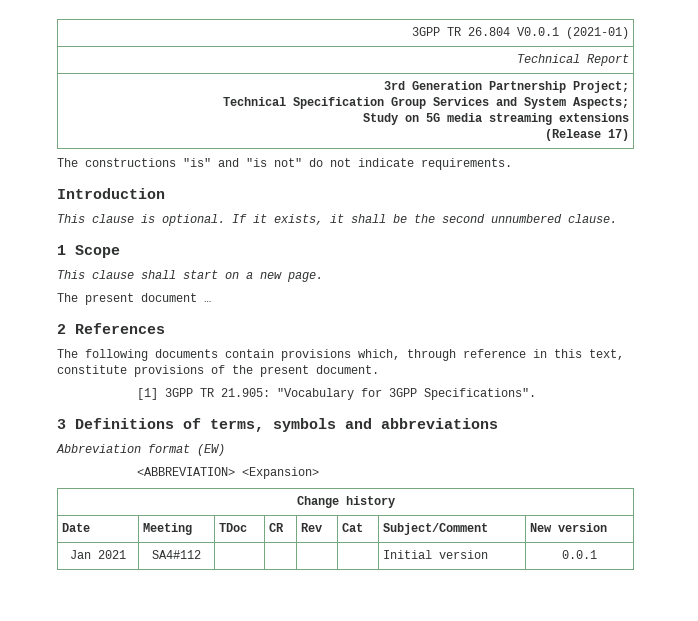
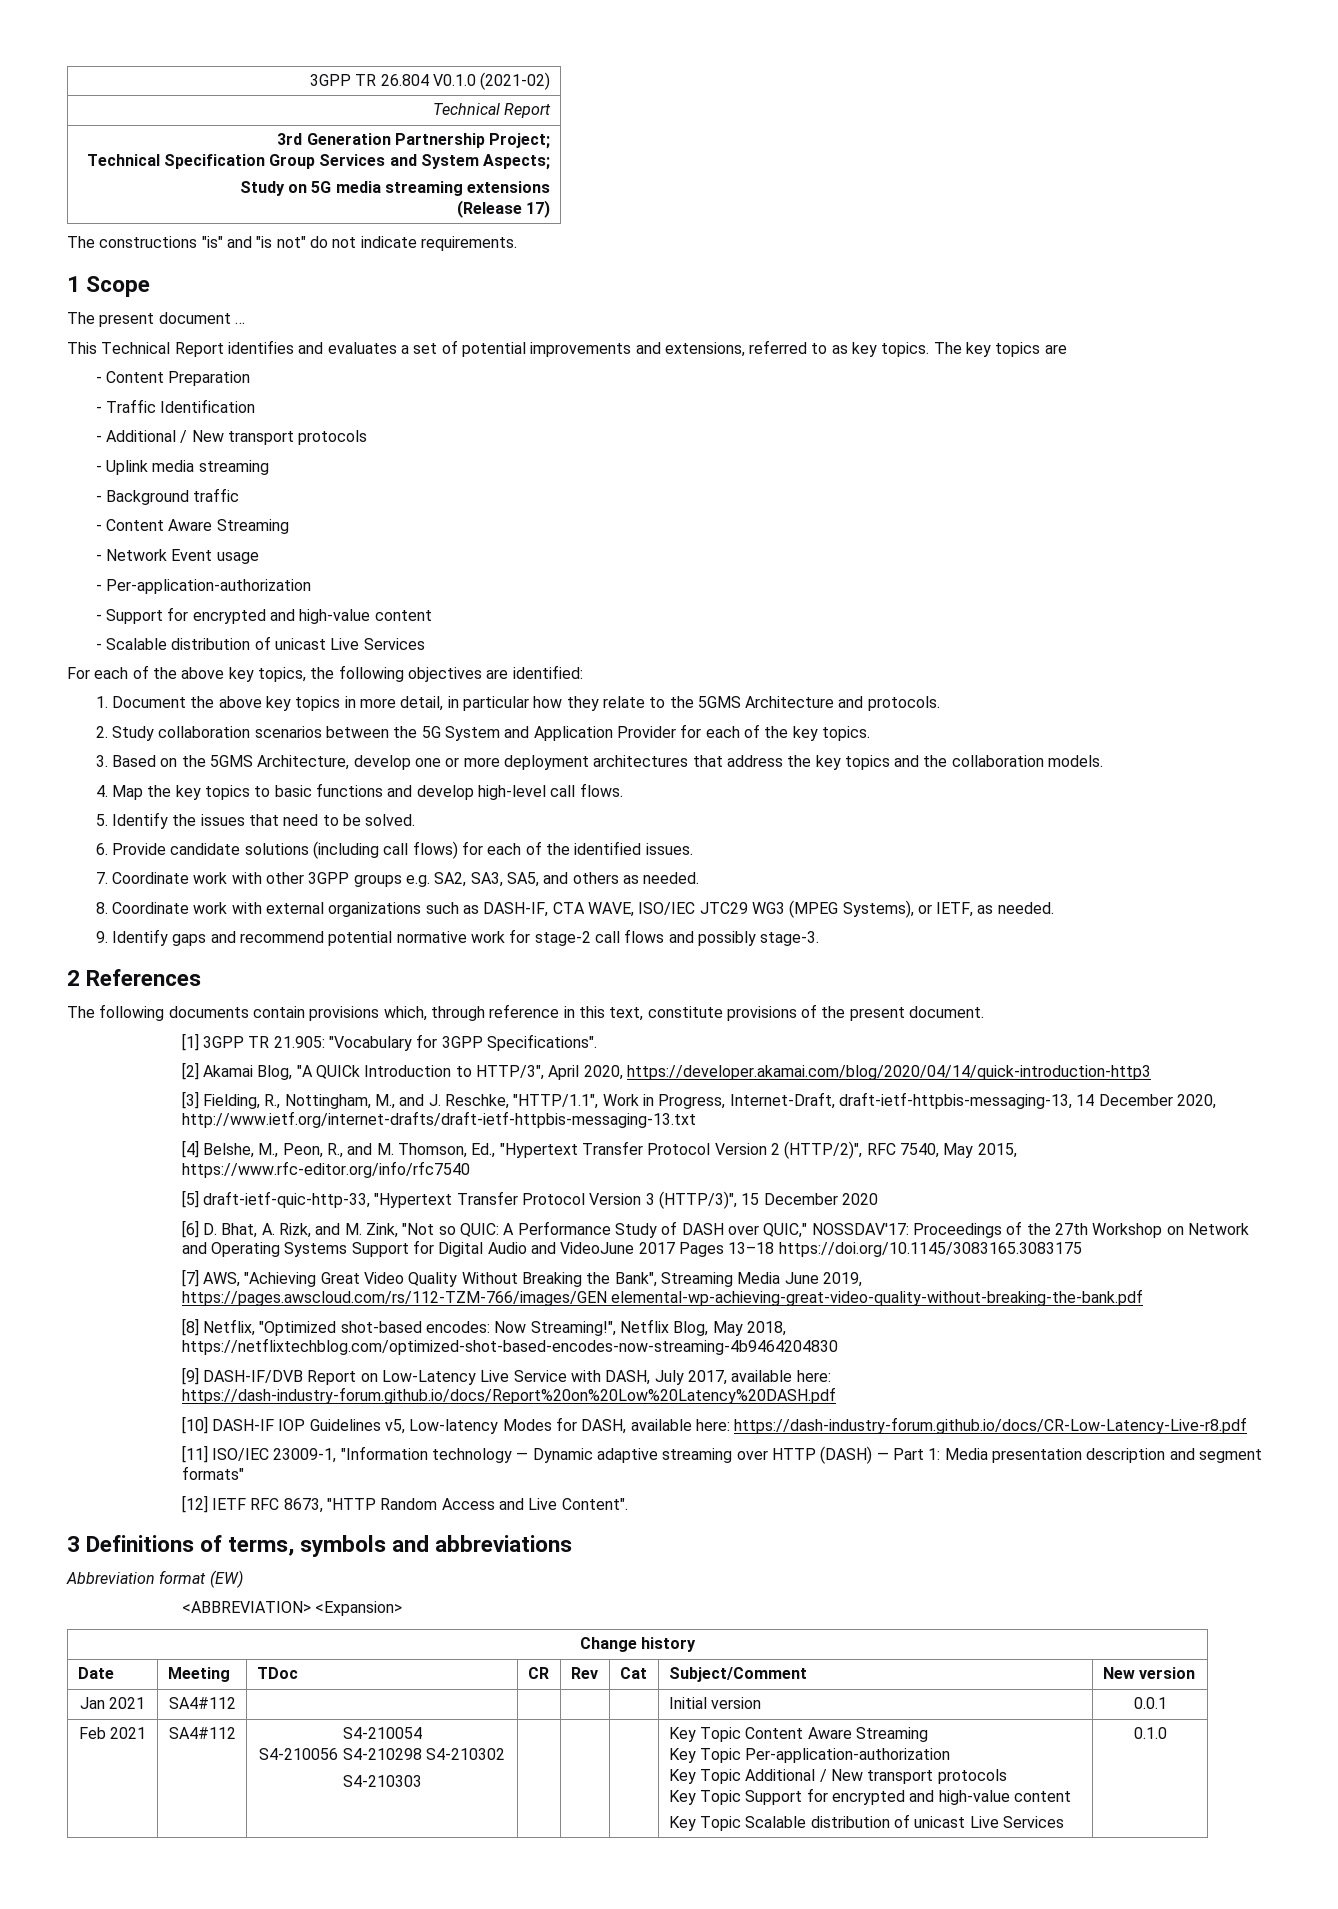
[516,27,629,39] V0.0.1 (2021-01) -> [433,72,551,90] V0.1.0 (2021-02)
[57,188,165,199] [57,214,617,226] [57,245,120,258] [57,270,323,282] [57,293,211,305] Introduction // This clause is optional. If it exists, it shall be the second unnumbered clause. // 1 Scope // This clause shall start on a new page. // The present document … -> [67,276,151,297] [67,312,245,327] [67,340,1067,357] [95,371,251,386] [95,399,256,413] [95,430,368,445] [95,460,269,475] [95,488,240,505] [95,519,289,534] [95,549,259,564] [95,579,312,594] [95,607,432,624] [95,636,425,650] [67,665,583,682] [95,696,940,711] [95,724,870,741] [95,755,1104,770] [95,783,623,800] [95,812,416,829] [95,841,693,859] [95,872,700,887] [95,900,1054,918] [95,929,820,946] 1 Scope // The present document … // This Technical Report identifies and evaluates a set of potential improvements and extensions, referred to as key topics. The key topics are // - Content Preparation // - Traffic Identification // - Additional / New transport protocols // - Uplink media streaming // - Background traffic // - Content Aware Streaming // - Network Event usage // - Per-application-authorization // - Support for encrypted and high-value content // - Scalable distribution of unicast Live Services // For each of the above key topics, the following objectives are identified: // 1. Document the above key topics in more detail, in particular how they relate to the 5GMS Architecture and protocols. // 2. Study collaboration scenarios between the 5G System and Application Provider for each of the key topics. // 3. Based on the 5GMS Architecture, develop one or more deployment architectures that address the key topics and the collaboration models. // 4. Map the key topics to basic functions and develop high-level call flows. // 5. Identify the issues that need to be solved. // 6. Provide candidate solutions (including call flows) for each of the identified issues. // 7. Coordinate work with other 3GPP groups e.g. SA2, SA3, SA5, and others as needed. // 8. Coordinate work with external organizations such as DASH-IF, CTA WAVE, ISO/IEC JTC29 WG3 (MPEG Systems), or IETF, as needed. // 9. Identify gaps and recommend potential normative work for stage-2 call flows and possibly stage-3.
(536, 394) none -> [181,1062,1152,1080] [181,1091,1216,1109] [181,1111,696,1128] [181,1140,1017,1159] [181,1161,470,1178] [181,1190,879,1209] [181,1220,1249,1238] [181,1240,1082,1257] [181,1269,862,1287] [181,1289,1144,1306] [181,1318,787,1336] [181,1338,838,1355] [181,1367,831,1385] [181,1387,836,1404] [181,1416,1248,1434] [181,1445,1262,1464] [181,1466,244,1480] [181,1495,628,1513] // [2] Akamai Blog, "A QUICk Introduction to HTTP/3", April 2020, https://developer.akamai.com/blog/2020/04/14/quick-introduction-http3 // [3] Fielding, R., Nottingham, M., and J. Reschke, "HTTP/1.1", Work in Progress, Internet-Draft, draft-ietf-httpbis-messaging-13, 14 December 2020, http://www.ietf.org/internet-drafts/draft-ietf-httpbis-messaging-13.txt // [4] Belshe, M., Peon, R., and M. Thomson, Ed., "Hypertext Transfer Protocol Version 2 (HTTP/2)", RFC 7540, May 2015, https://www.rfc-editor.org/info/rfc7540 // [5] draft-ietf-quic-http-33, "Hypertext Transfer Protocol Version 3 (HTTP/3)", 15 December 2020 // [6] D. Bhat, A. Rizk, and M. Zink, "Not so QUIC: A Performance Study of DASH over QUIC," NOSSDAV'17: Proceedings of the 27th Workshop on Network and Operating Systems Support for Digital Audio and VideoJune 2017 Pages 13–18 https://doi.org/10.1145/3083165.3083175 // [7] AWS, "Achieving Great Video Quality Without Breaking the Bank", Streaming Media June 2019, https://pages.awscloud.com/rs/112-TZM-766/images/GEN elemental-wp-achieving-great-video-quality-without-breaking-the-bank.pdf // [8] Netflix, "Optimized shot-based encodes: Now Streaming!", Netflix Blog, May 2018, https://netflixtechblog.com/optimized-shot-based-encodes-now-streaming-4b9464204830 // [9] DASH-IF/DVB Report on Low-Latency Live Service with DASH, July 2017, available here: https://dash-industry-forum.github.io/docs/Report%20on%20Low%20Latency%20DASH.pdf // [10] DASH-IF IOP Guidelines v5, Low-latency Modes for DASH, available here: https://dash-industry-forum.github.io/docs/CR-Low-Latency-Live-r8.pdf // [11] ISO/IEC 23009-1, "Information technology — Dynamic adaptive streaming over HTTP (DASH) — Part 1: Media presentation description and segment formats" // [12] IETF RFC 8673, "HTTP Random Access and Live Content".
(597, 554) none -> [78,1727,147,1739] [168,1727,236,1739] [342,1727,422,1739] [259,1748,505,1760] [342,1775,422,1787] [668,1727,928,1742] [668,1748,951,1763] [668,1769,1007,1784] [668,1788,1071,1805] [668,1814,1064,1831] [1133,1727,1167,1739] // Feb 2021 | SA4#112 | S4-210054 // S4-210056 S4-210298 S4-210302 // S4-210303 | | | | Key Topic Content Aware Streaming // Key Topic Per-application-authorization // Key Topic Additional / New transport protocols // Key Topic Support for encrypted and high-value content // Key Topic Scalable distribution of unicast Live Services | 0.1.0

